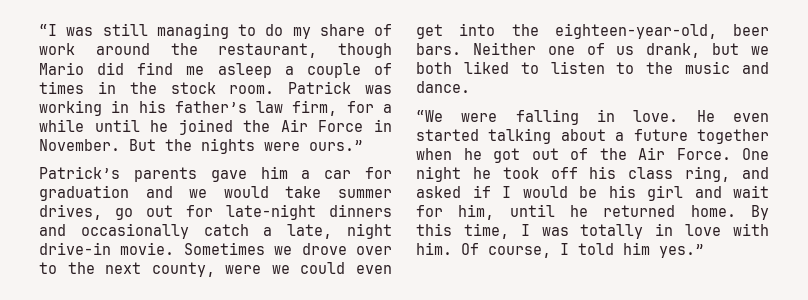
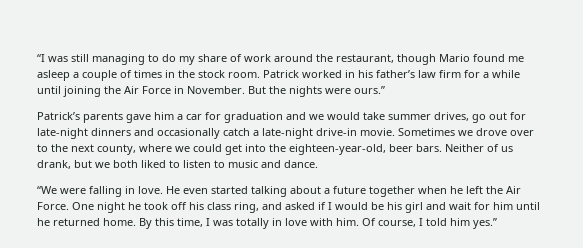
[97,62,174,75] did find -> [473,54,505,62] found
[365,85,392,94] [39,100,102,116] was working -> [302,70,342,78] worked
[292,100,338,116] firm, -> [439,70,461,78] firm
[150,119,233,135] he joined -> [63,86,101,97] joining
[287,223,393,239] late, night -> [262,128,313,139] late-night
[225,265,262,274] were -> [139,144,172,152] where
[356,265,392,274] even -> (222, 148) none
[547,46,575,55] one -> (484, 148) none
[646,62,674,74] the -> (225, 164) none
[493,148,588,163] got out of -> [466,186,483,194] left
[458,204,495,220] him, -> [493,202,513,210] him

